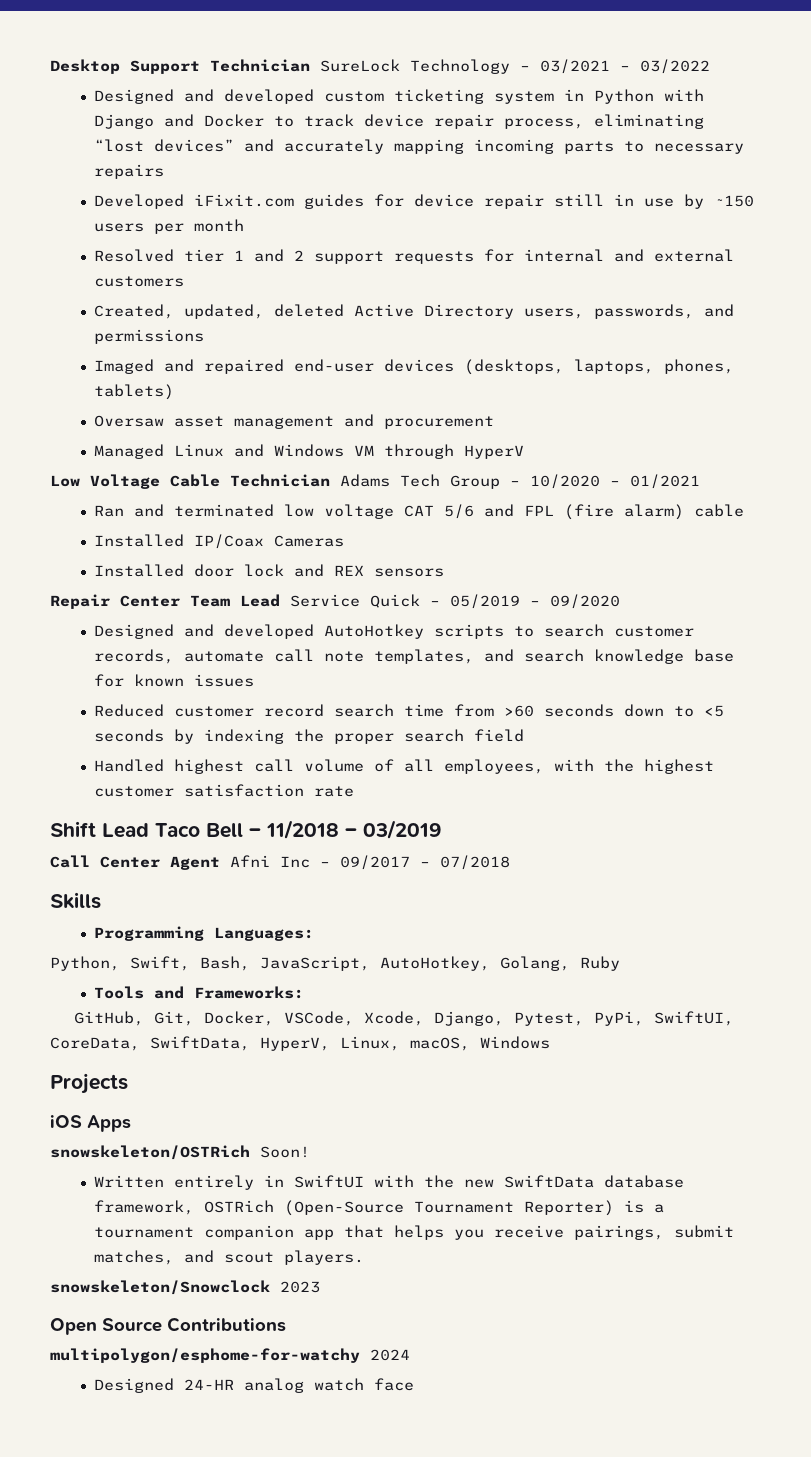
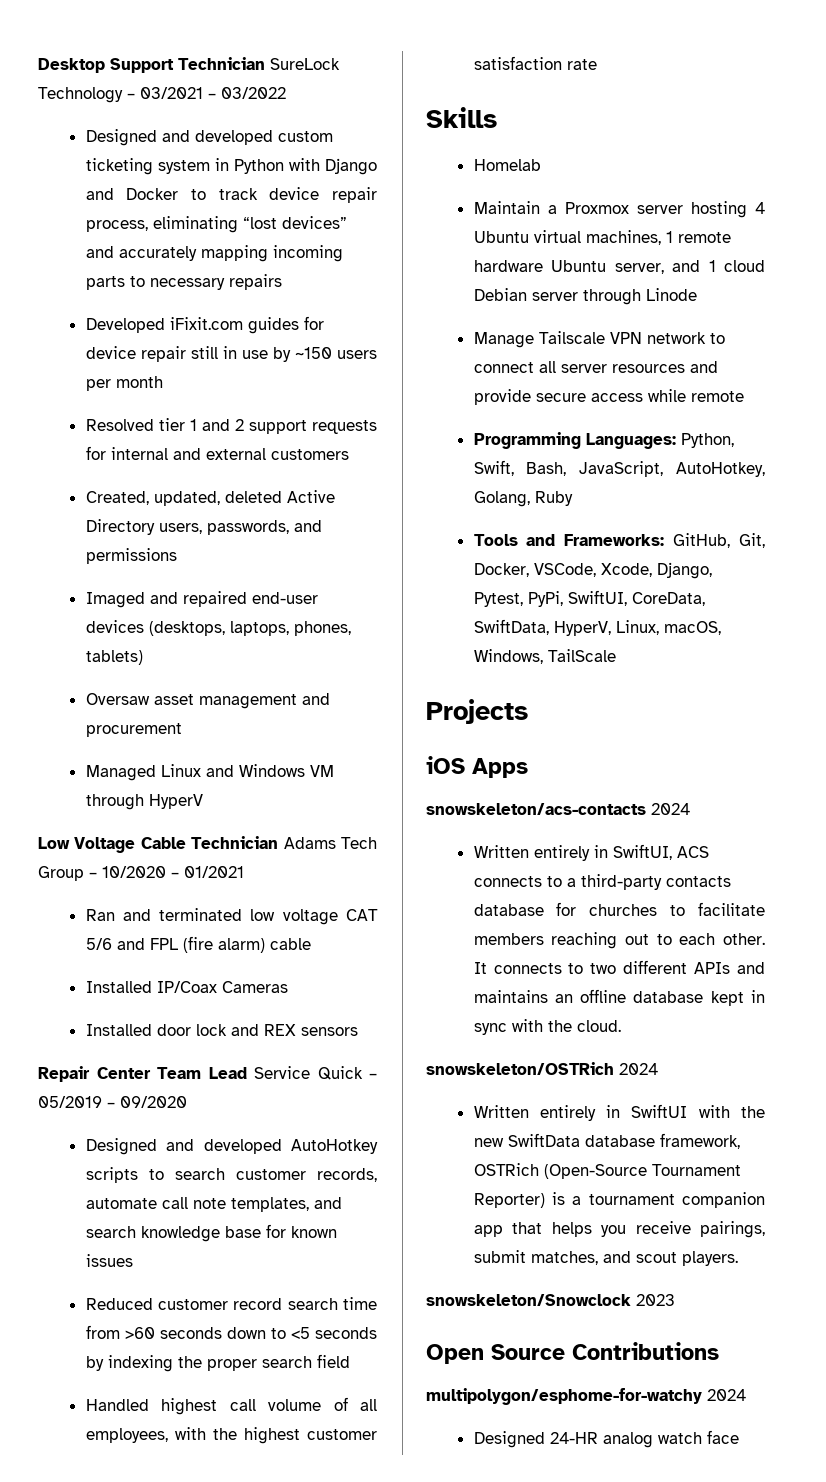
[50,820,441,839] [50,855,510,870] [50,892,101,909] Shift Lead Taco Bell – 11/2018 – 03/2019 // Call Center Agent Afni Inc – 09/2017 – 07/2018 // Skills -> [426,107,497,128] [473,159,541,171] [473,201,765,218] [473,230,731,245] [473,260,765,274] [473,288,697,305] [473,331,725,348] [473,361,718,373] [473,389,744,405] Skills // Homelab // Maintain a Proxmox server hosting 4 Ubuntu virtual machines, 1 remote hardware Ubuntu server, and 1 cloud Debian server through Linode // Manage Tailscale VPN network to connect all server resources and provide secure access while remote
(315, 934) // -> (676, 441) none
(305, 992) // -> (665, 540) none
[480,1036,550,1049] Windows -> [473,649,616,664] Windows, TailScale
(131, 1123) none -> [426,803,690,815] [473,844,709,861] [473,874,731,890] [473,902,765,916] [473,932,765,949] [473,960,765,974] [473,989,765,1006] [473,1019,621,1035] // snowskeleton/acs-contacts 2024 // Written entirely in SwiftUI, ACS connects to a third-party contacts database for churches to facilitate members reaching out to each other. It connects to two different APIs and maintains an offline database kept in sync with the cloud.
[260,1146,310,1158] Soon! -> [619,1063,658,1075] 2024

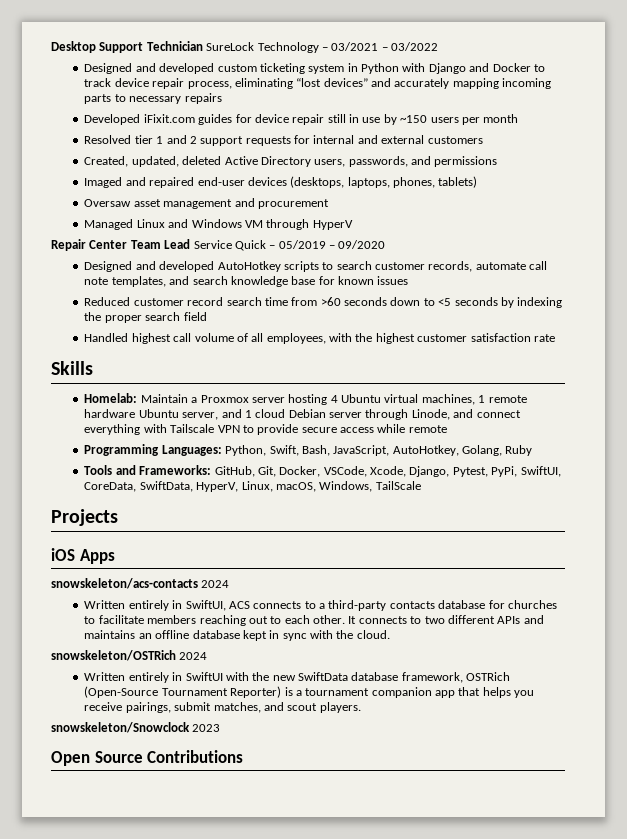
[38,836,377,853] [38,866,244,881] [85,908,378,925] [85,936,311,953] [85,981,288,993] [85,1024,358,1036] // Low Voltage Cable Technician Adams Tech Group – 10/2020 – 01/2021 // Ran and terminated low voltage CAT 5/6 and FPL (fire alarm) cable // Installed IP/Coax Cameras // Installed door lock and REX sensors -> (353, 225) none
[473,159,541,171] Homelab // -> [84,393,138,403] Homelab:
[645,288,697,301] [473,331,725,348] [473,361,718,373] Linode // Manage Tailscale VPN network to connect all server resources and -> [411,409,521,420] [84,424,254,435] Linode, and connect everything with Tailscale VPN to
[426,1388,746,1405] [473,1430,739,1448] // multipolygon/esphome-for-watchy 2024 // Designed 24-HR analog watch face -> (244, 756) none

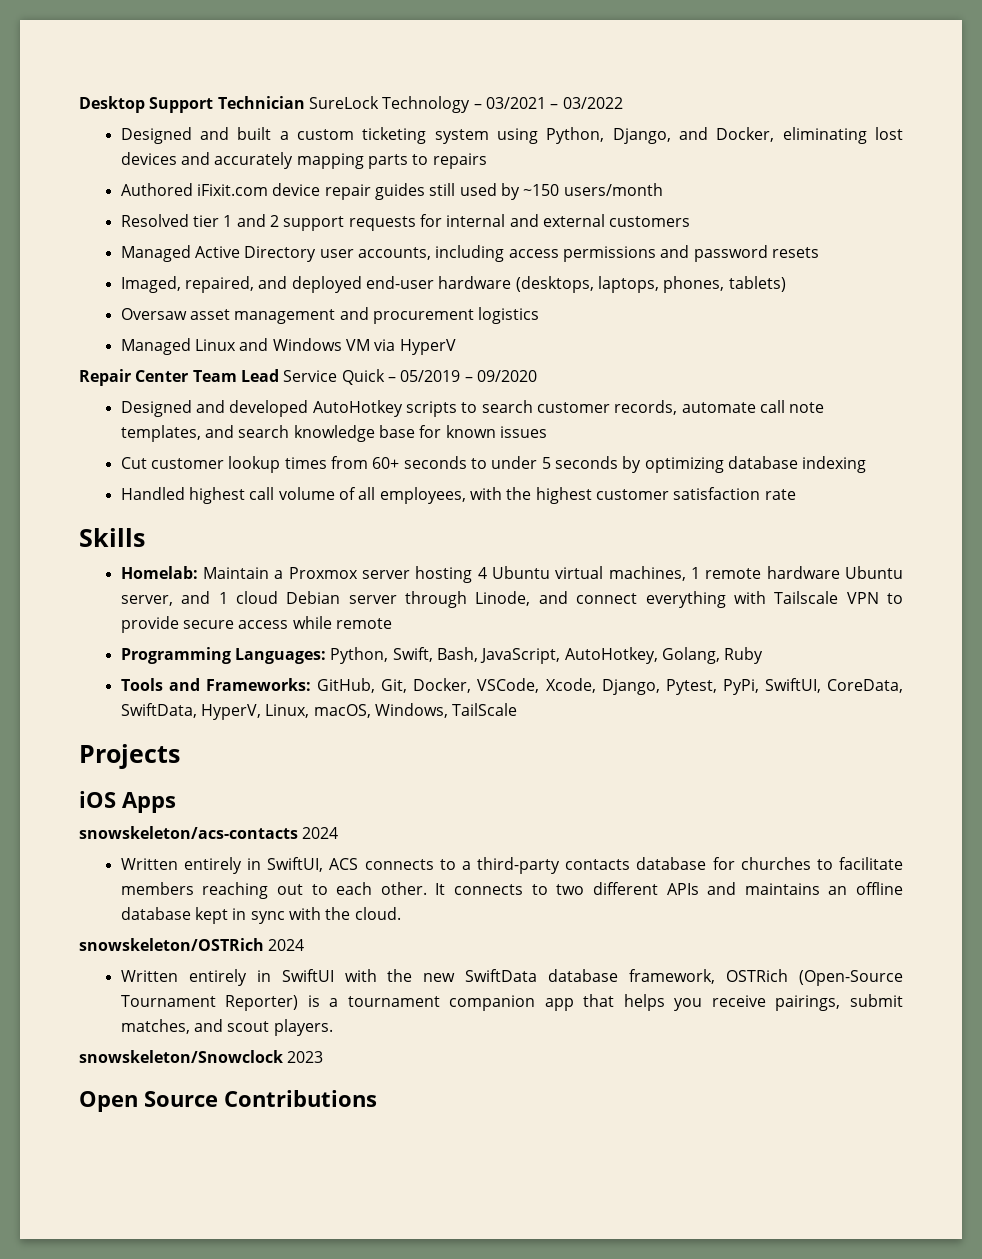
[159,63,215,74] developed -> [237,127,289,140] built a
[347,63,545,74] [84,78,368,89] in Python with Django and Docker to track device repair process, eliminating “lost devices” -> [497,127,903,144] [120,152,177,165] using Python, Django, and Docker, eliminating lost devices
[502,78,552,89] incoming -> (364, 161) none
[129,96,182,104] necessary -> (429, 159) none
[84,114,519,125] Developed iFixit.com guides for device repair still in use by ~150 users per month -> [120,183,663,200] Authored iFixit.com device repair guides still used by ~150 users/month
[84,156,498,167] [84,177,287,188] Created, updated, deleted Active Directory users, passwords, and permissions // Imaged and repaired end-user devices -> [120,245,820,262] [120,276,512,293] Managed Active Directory user accounts, including access permissions and password resets // Imaged, repaired, and deployed end-user hardware
(329, 204) none -> [478,307,540,324] logistics
[266,219,310,230] through -> [374,339,396,351] via
[84,297,563,308] [84,312,207,323] Reduced customer record search time from >60 seconds down to <5 seconds by indexing the proper search field -> [120,456,867,473] Cut customer lookup times from 60+ seconds to under 5 seconds by optimizing database indexing

